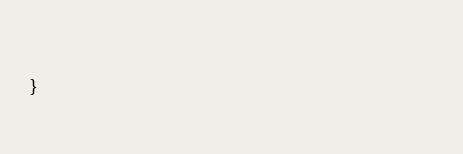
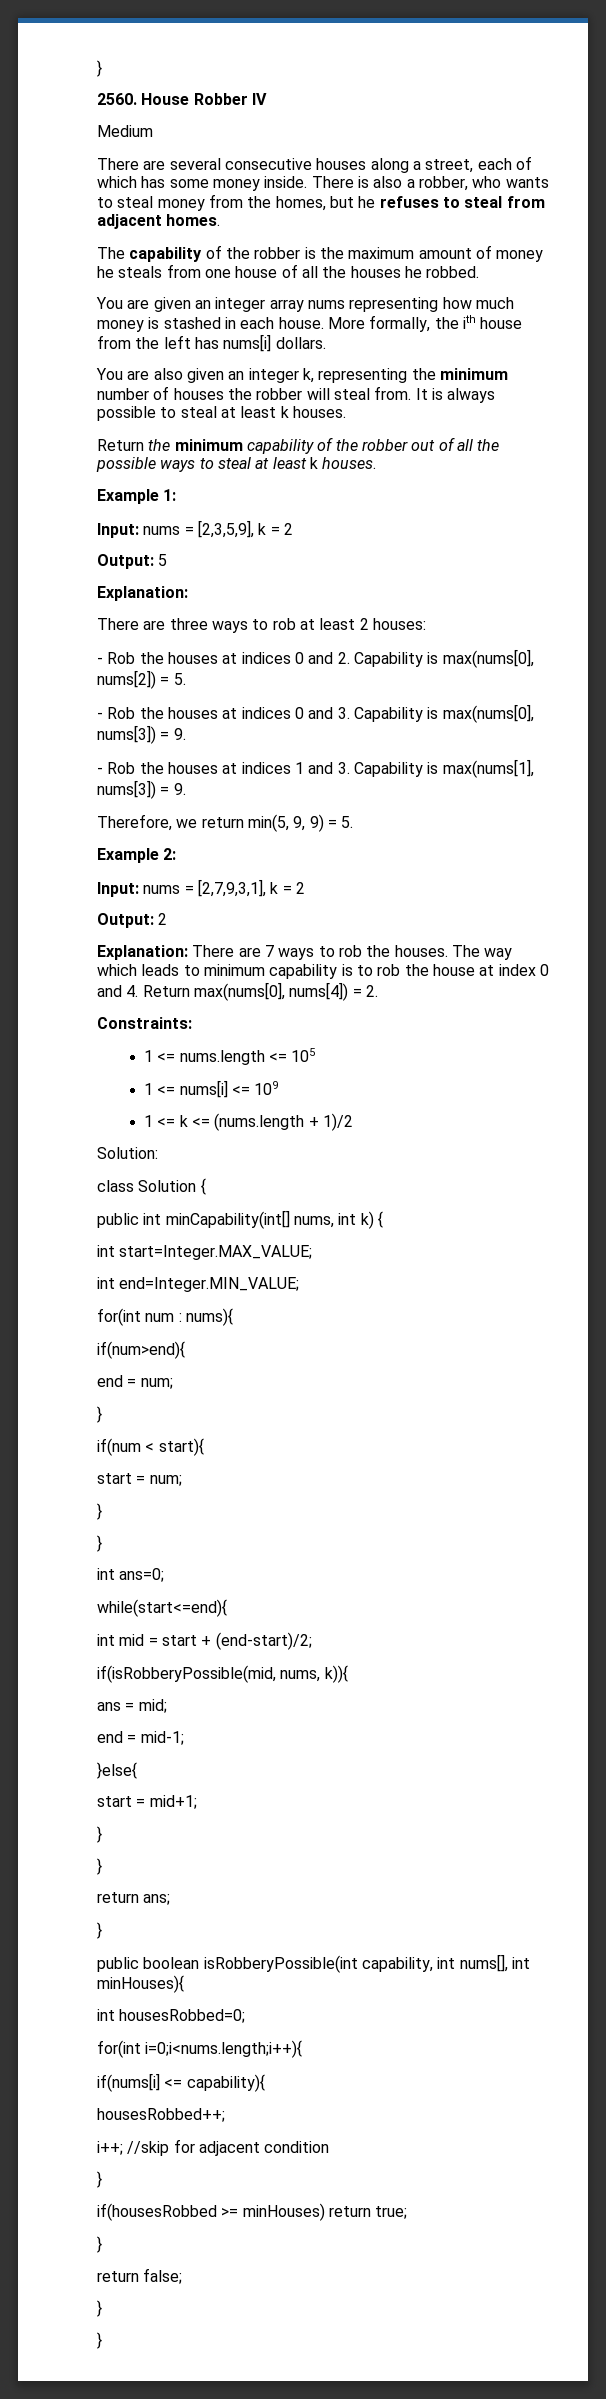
[29,79,38,95] } -> [97,60,102,77] [97,93,267,105] [97,125,153,137] [97,156,532,173] [97,176,549,191] [97,194,545,211] [97,214,221,229] [97,245,544,262] [97,264,480,278] [96,297,514,312] [97,315,523,332] [97,334,326,352] [96,368,508,383] [97,386,496,403] [97,406,346,421] [97,437,500,454] [96,457,377,472] [97,489,177,504] [97,520,293,538] [97,554,168,569] [97,586,188,601] [97,618,426,633] [97,649,534,668] [97,670,186,689] [97,704,534,723] [97,725,186,744] [97,759,534,778] [97,780,186,799] [97,814,354,832] [97,848,177,863] [97,879,305,897] [97,913,168,928] [97,945,513,960] [97,964,549,979] [97,982,378,1001] [97,1017,192,1029] [143,1048,316,1065] [143,1080,279,1098] [143,1113,353,1131] [97,1147,158,1159] [97,1178,206,1195] [97,1210,383,1229] [97,1245,313,1260] [97,1277,300,1292] [97,1308,233,1326] [97,1341,185,1359] [97,1375,173,1389] [97,1406,102,1423] [97,1438,204,1456] [97,1473,182,1486] [97,1503,102,1520] [97,1535,102,1552] [97,1568,165,1582] [97,1599,227,1617] [97,1632,312,1650] [97,1665,348,1683] [97,1699,167,1713] [97,1731,184,1745] [97,1762,137,1779] [97,1795,197,1809] [97,1826,102,1843] [97,1858,102,1875] [97,1892,171,1905] [97,1922,102,1939] [97,1954,530,1973] [97,1975,184,1993] [97,2009,246,2023] [97,2040,303,2058] [97,2073,265,2092] [97,2108,225,2122] [97,2139,330,2156] [97,2171,102,2188] [97,2203,408,2221] [97,2236,102,2253] [97,2268,183,2284] [97,2300,102,2317] [97,2332,102,2349] } // 2560. House Robber IV // Medium // There are several consecutive houses along a street, each of which has some money inside. There is also a robber, who wants to steal money from the homes, but he refuses to steal from adjacent homes. // The capability of the robber is the maximum amount of money he steals from one house of all the houses he robbed. // You are given an integer array nums representing how much money is stashed in each house. More formally, the ith house from the left has nums[i] dollars. // You are also given an integer k, representing the minimum number of houses the robber will steal from. It is always possible to steal at least k houses. // Return the minimum capability of the robber out of all the possible ways to steal at least k houses. // Example 1: // Input: nums = [2,3,5,9], k = 2 // Output: 5 // Explanation: // There are three ways to rob at least 2 houses: // - Rob the houses at indices 0 and 2. Capability is max(nums[0], nums[2]) = 5. // - Rob the houses at indices 0 and 3. Capability is max(nums[0], nums[3]) = 9. // - Rob the houses at indices 1 and 3. Capability is max(nums[1], nums[3]) = 9. // Therefore, we return min(5, 9, 9) = 5. // Example 2: // Input: nums = [2,7,9,3,1], k = 2 // Output: 2 // Explanation: There are 7 ways to rob the houses. The way which leads to minimum capability is to rob the house at index 0 and 4. Return max(nums[0], nums[4]) = 2. // Constraints: // 1 <= nums.length <= 105 // 1 <= nums[i] <= 109 // 1 <= k <= (nums.length + 1)/2 // Solution: // class Solution { // public int minCapability(int[] nums, int k) { // int start=Integer.MAX_VALUE; // int end=Integer.MIN_VALUE; // for(int num : nums){ // if(num>end){ // end = num; // } // if(num < start){ // start = num; // } // } // int ans=0; // while(start<=end){ // int mid = start + (end-start)/2; // if(isRobberyPossible(mid, nums, k)){ // ans = mid; // end = mid-1; // }else{ // start = mid+1; // } // } // return ans; // } // public boolean isRobberyPossible(int capability, int nums[], int minHouses){ // int housesRobbed=0; // for(int i=0;i<nums.length;i++){ // if(nums[i] <= capability){ // housesRobbed++; // i++; //skip for adjacent condition // } // if(housesRobbed >= minHouses) return true; // } // return false; // } // }

